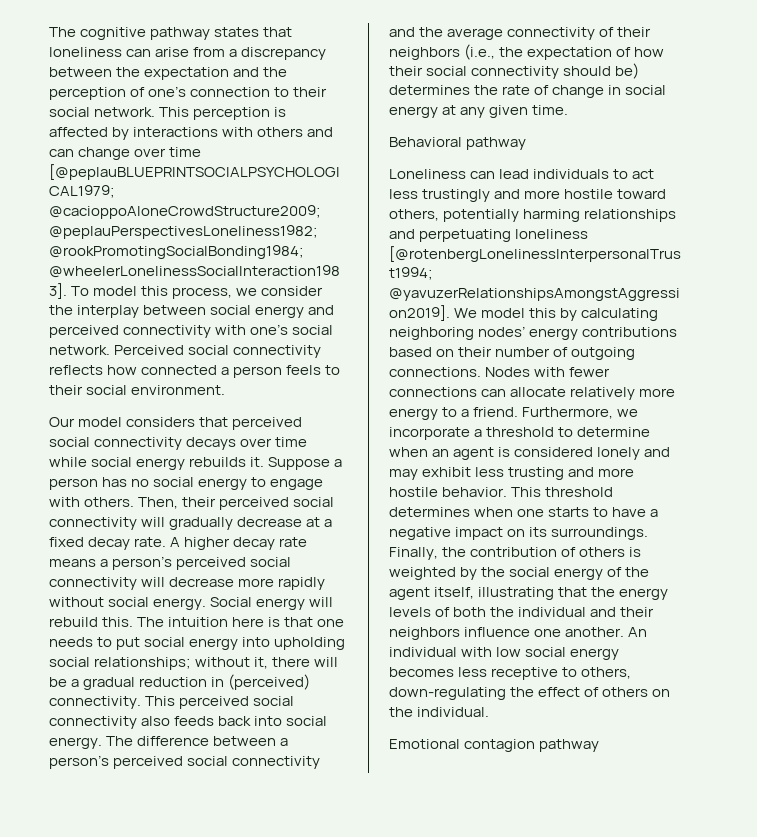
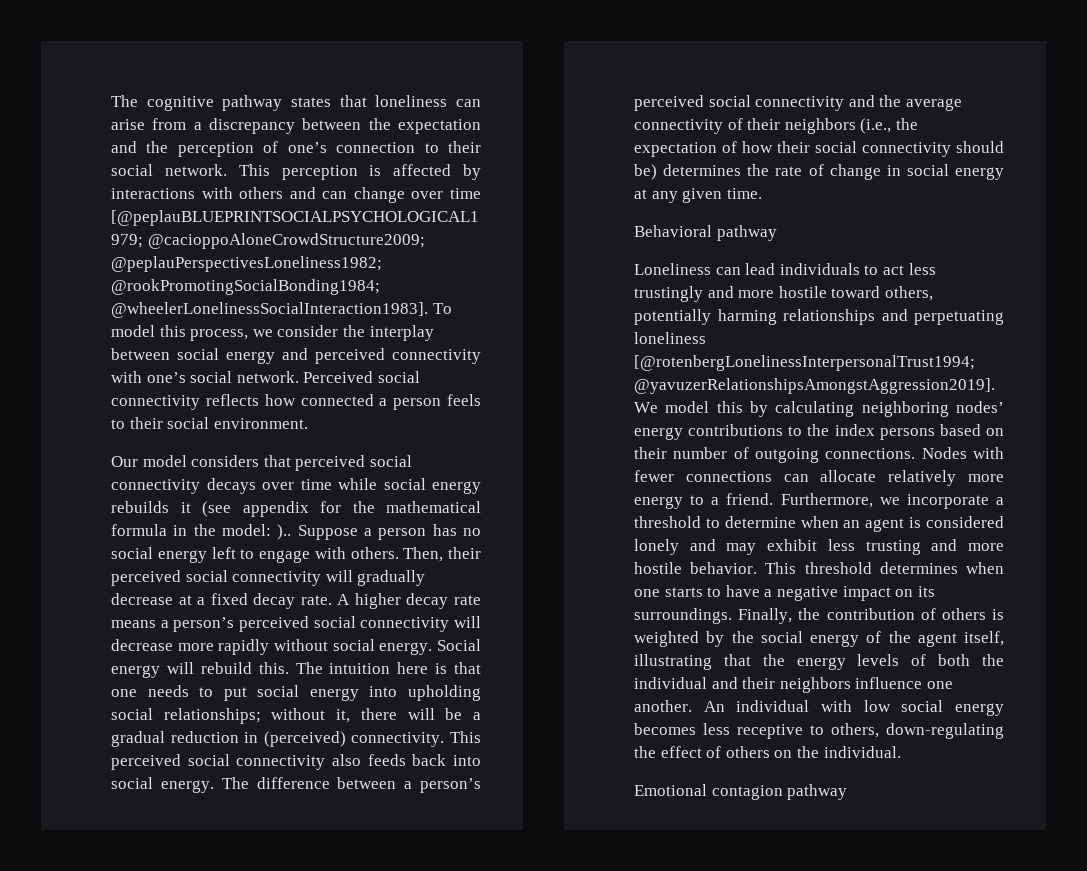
[250,457,265,467] it. -> [180,501,481,517] [111,524,292,540] it (see appendix for the mathematical formula in the model: )..
(248, 484) none -> [211,547,236,559] left
(678, 332) none -> [788,424,935,440] to the index persons

